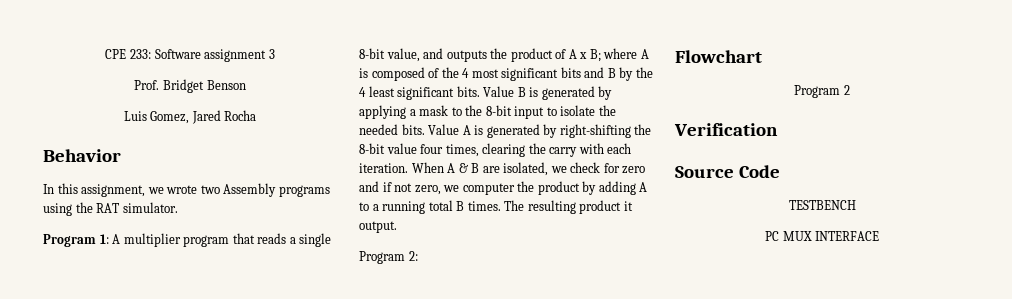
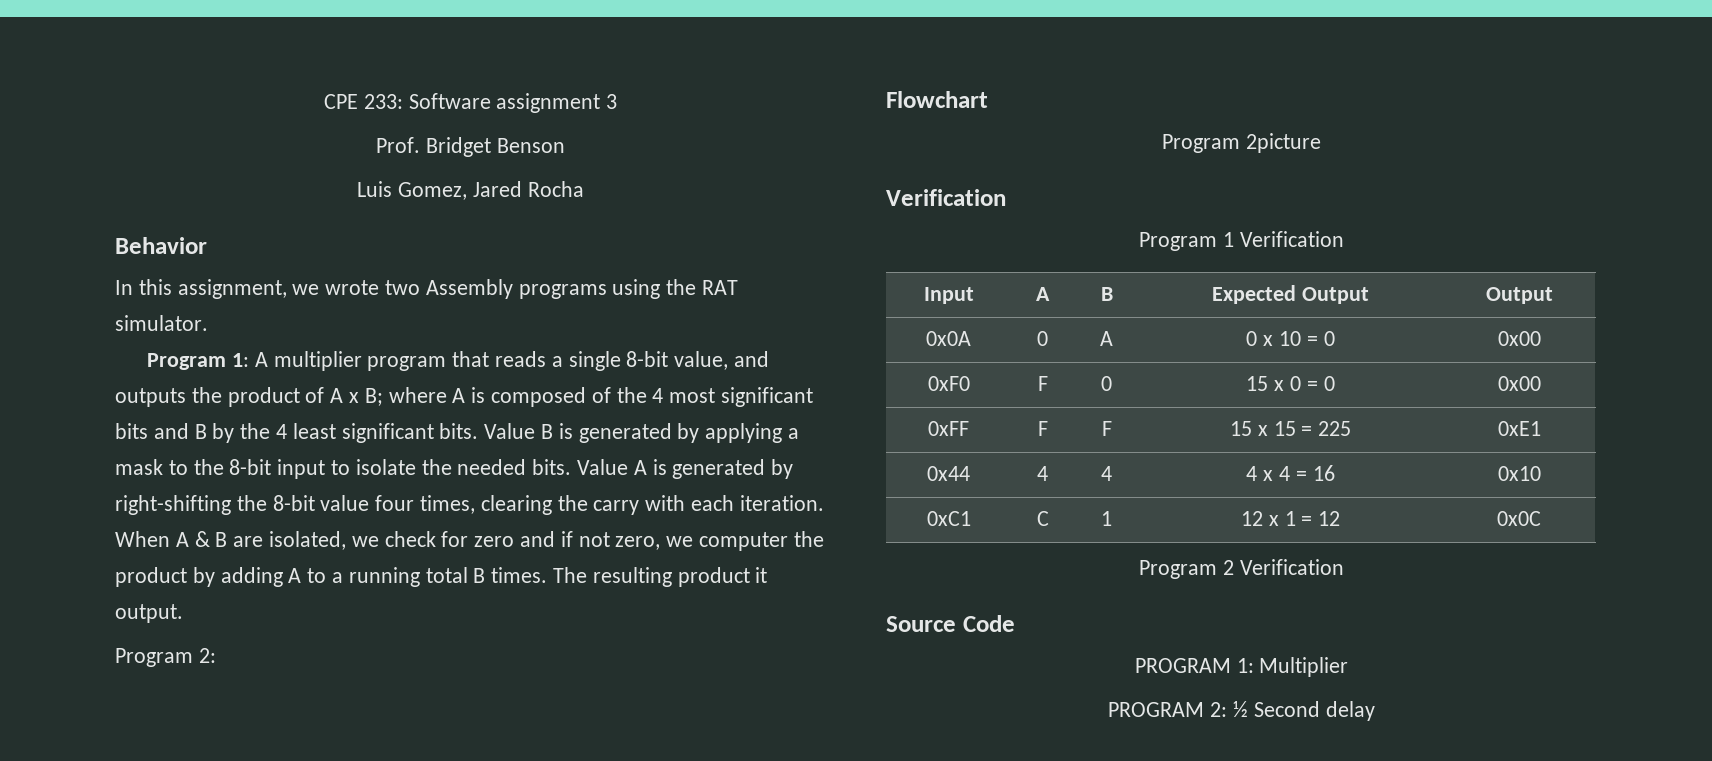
(762, 56) none -> [1162,133,1321,153] [886,189,1006,206] [1139,231,1344,251] [923,287,974,304] [1036,287,1050,301] [1100,287,1113,301] [1212,285,1369,304] [1485,287,1553,304] [926,331,971,346] [1037,331,1048,346] [1100,331,1113,346] [1246,331,1335,346] [1497,331,1541,346] [927,376,970,391] [1037,376,1048,391] [1101,376,1112,391] [1246,376,1335,391] [1497,376,1541,391] [928,421,969,436] [1037,421,1048,436] [1101,421,1112,436] [1229,421,1352,436] [1497,421,1541,436] [927,466,970,481] [1037,466,1048,481] [1101,466,1112,481] [1246,465,1335,481] [1497,466,1541,481] [926,511,971,526] [1036,511,1049,526] [1101,511,1112,526] [1240,511,1341,526] [1497,511,1541,526] // Program 2picture // Verification // Program 1 Verification // Input | A | B | Expected Output | Output // 0x0A | 0 | A | 0 x 10 = 0 | 0x00 // 0xF0 | F | 0 | 15 x 0 = 0 | 0x00 // 0xFF | F | F | 15 x 15 = 225 | 0xE1 // 0x44 | 4 | 4 | 4 x 4 = 16 | 0x10 // 0xC1 | C | 1 | 12 x 1 = 12 | 0x0C
(850, 90) // -> (1234, 567) none
[788,200,856,210] [765,231,879,241] TESTBENCH // PC MUX INTERFACE -> [1134,657,1349,677] [1108,701,1375,721] PROGRAM 1: Multiplier // PROGRAM 2: ½ Second delay

